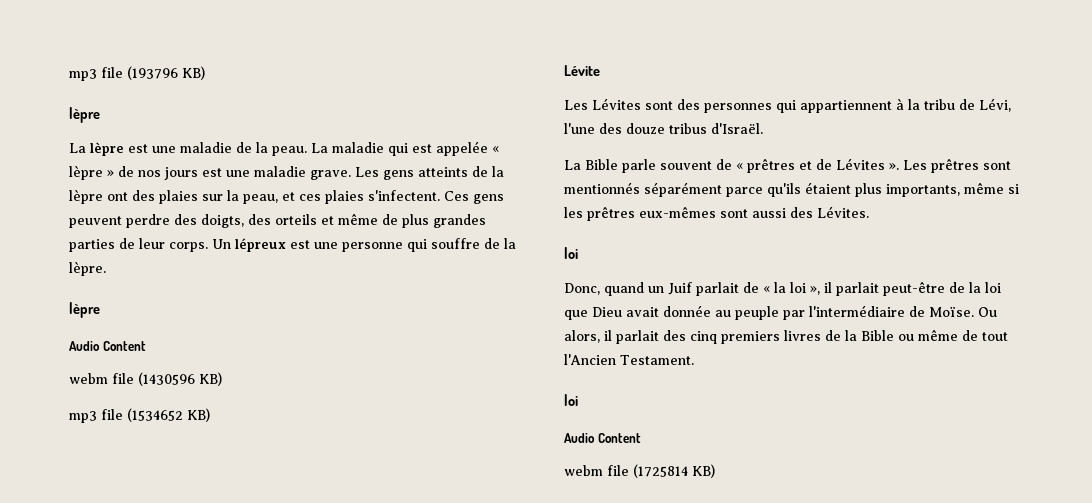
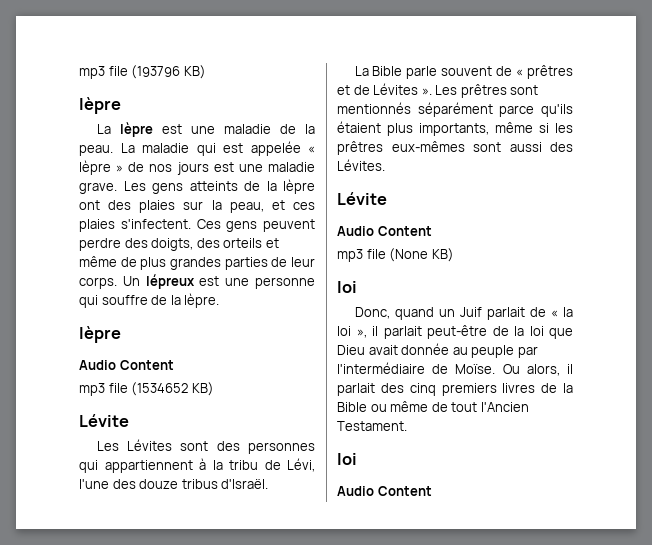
[69,372,222,386] // webm file (1430596 KB) -> (174, 365) none
(869, 212) none -> [337,192,387,205] [337,226,432,236] [337,248,454,262] // Lévite // Audio Content // mp3 file (None KB)
[564,464,715,478] // webm file (1725814 KB) -> (432, 491) none

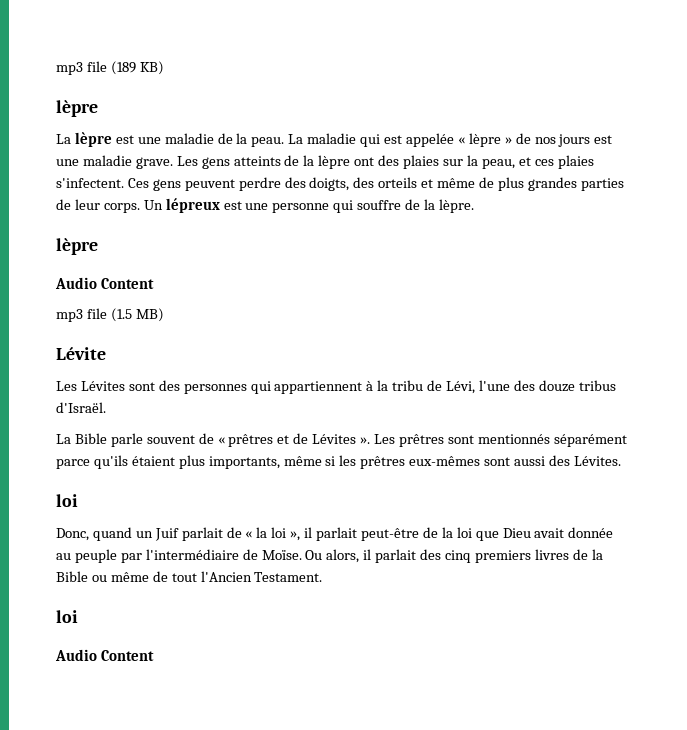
[79,65,181,79] mp3 file (193796 -> [56,61,136,75] mp3 file (189
[131,382,214,396] (1534652 KB) -> [110,308,164,322] (1.5 MB)
[337,192,387,205] [337,226,432,236] [337,248,454,262] // Lévite // Audio Content // mp3 file (None KB) -> (621, 461) none

